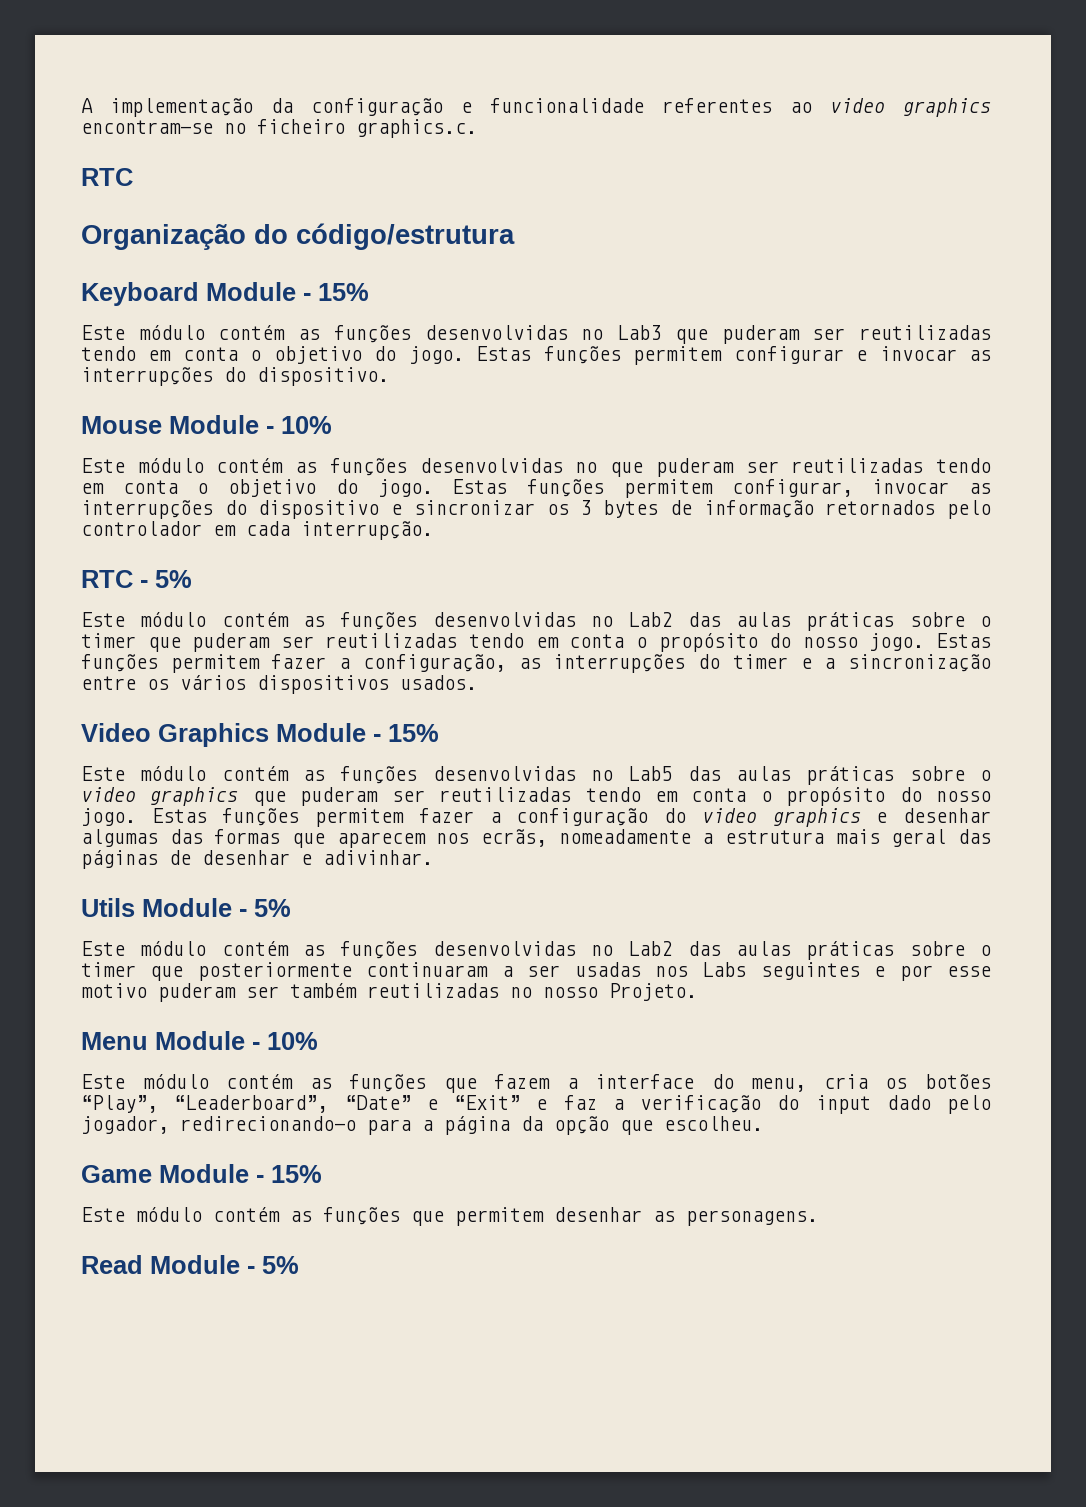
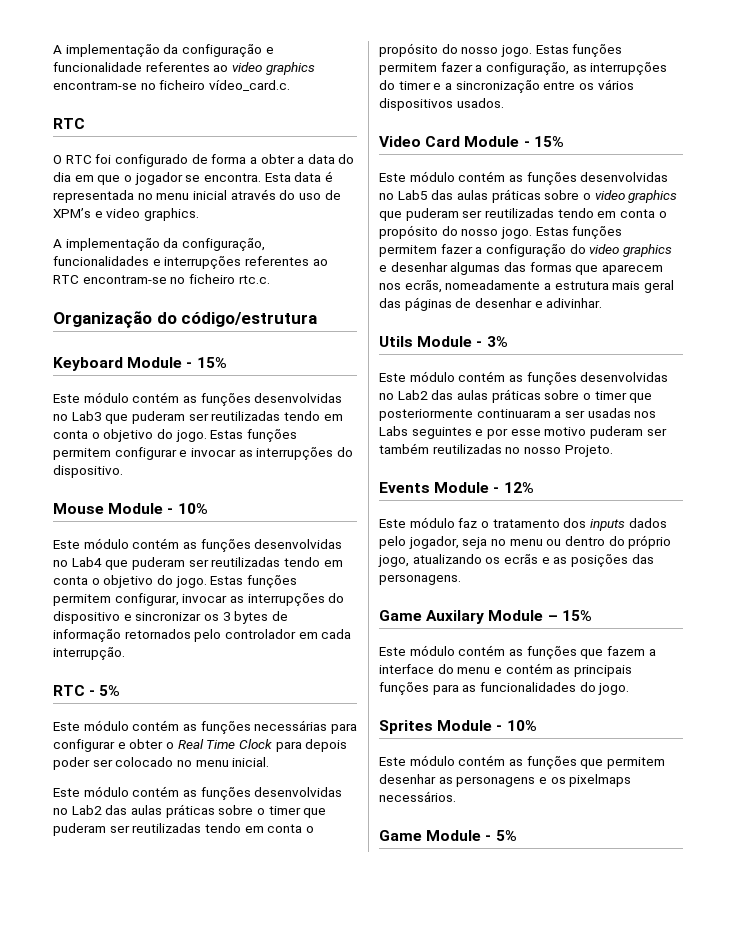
[356,119,477,138] [81,168,133,186] graphics.c. // RTC -> [208,80,290,91] [53,118,85,129] [53,154,355,167] [53,171,333,185] [53,189,341,203] [53,208,199,221] [53,238,265,251] [53,256,328,269] [53,274,270,284] vídeo_card.c. // RTC // O RTC foi configurado de forma a obter a data do dia em que o jogador se encontra. Esta data é representada no menu inicial através do uso de XPM’s e video graphics. // A implementação da configuração, funcionalidades e interrupções referentes ao RTC encontram-se no ficheiro rtc.c.
(598, 467) none -> [71,557,102,567] Lab4
(192, 579) none -> [53,720,357,734] [53,739,348,752] [53,757,270,770] // Este módulo contém as funções necessárias para configurar e obter o Real Time Clock para depois poder ser colocado no menu inicial.
[158,723,269,747] Graphics -> [425,136,461,147] Card
[254,899,291,917] 5% -> [486,336,508,347] 3%
[81,1031,318,1050] Menu Module - 10% -> [379,482,534,493] [379,517,667,531] [379,535,672,549] [378,554,654,567] [379,574,461,585] [379,610,592,624] Events Module - 12% // Este módulo faz o tratamento dos inputs dados pelo jogador, seja no menu ou dentro do próprio jogo, atualizando os ecrãs e as posições das personagens. // Game Auxilary Module – 15%
[751,1074,992,1092] [81,1095,991,1114] [81,1116,763,1135] [81,1164,322,1183] menu, cria os botões “Play”, “Leaderboard”, “Date” e “Exit” e faz a verificação do input dado pelo jogador, redirecionando-o para a página da opção que escolheu. // Game Module - 15% -> [457,663,632,677] [379,682,630,695] [379,720,537,734] menu e contém as principais funções para as funcionalidades do jogo. // Sprites Module - 10%
[686,1210,818,1226] [81,1255,143,1274] personagens. // Read -> [456,774,632,787] [379,791,456,802] [379,830,422,841] personagens e os pixelmaps necessários. // Game

